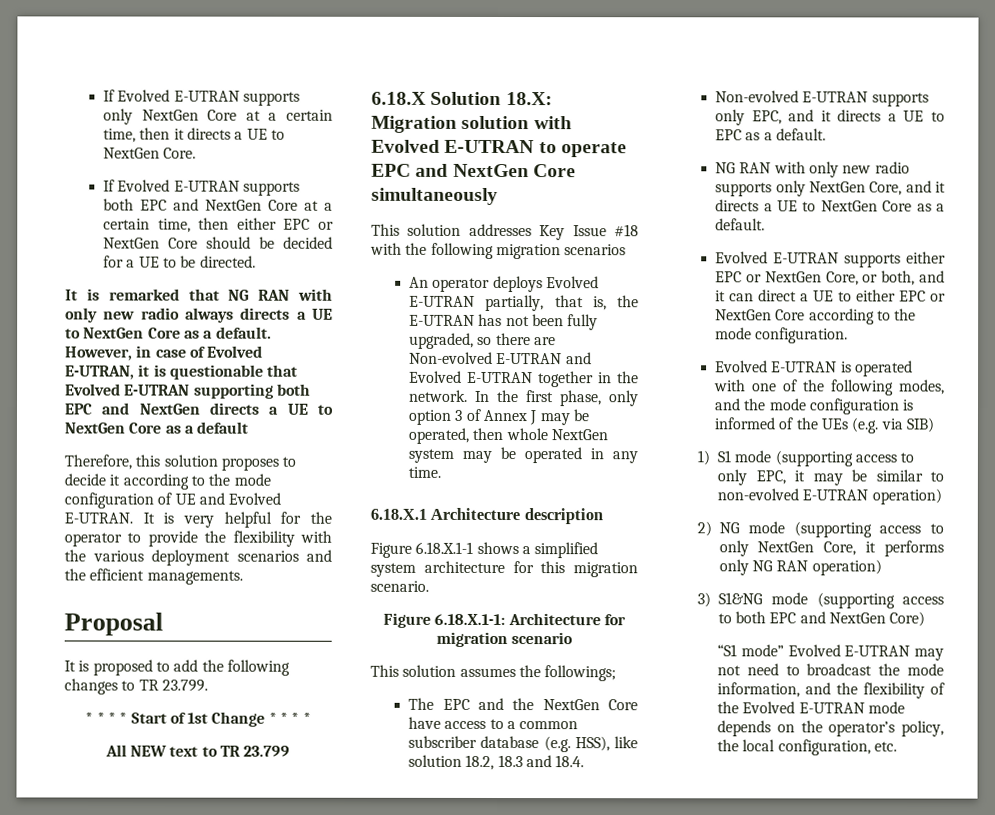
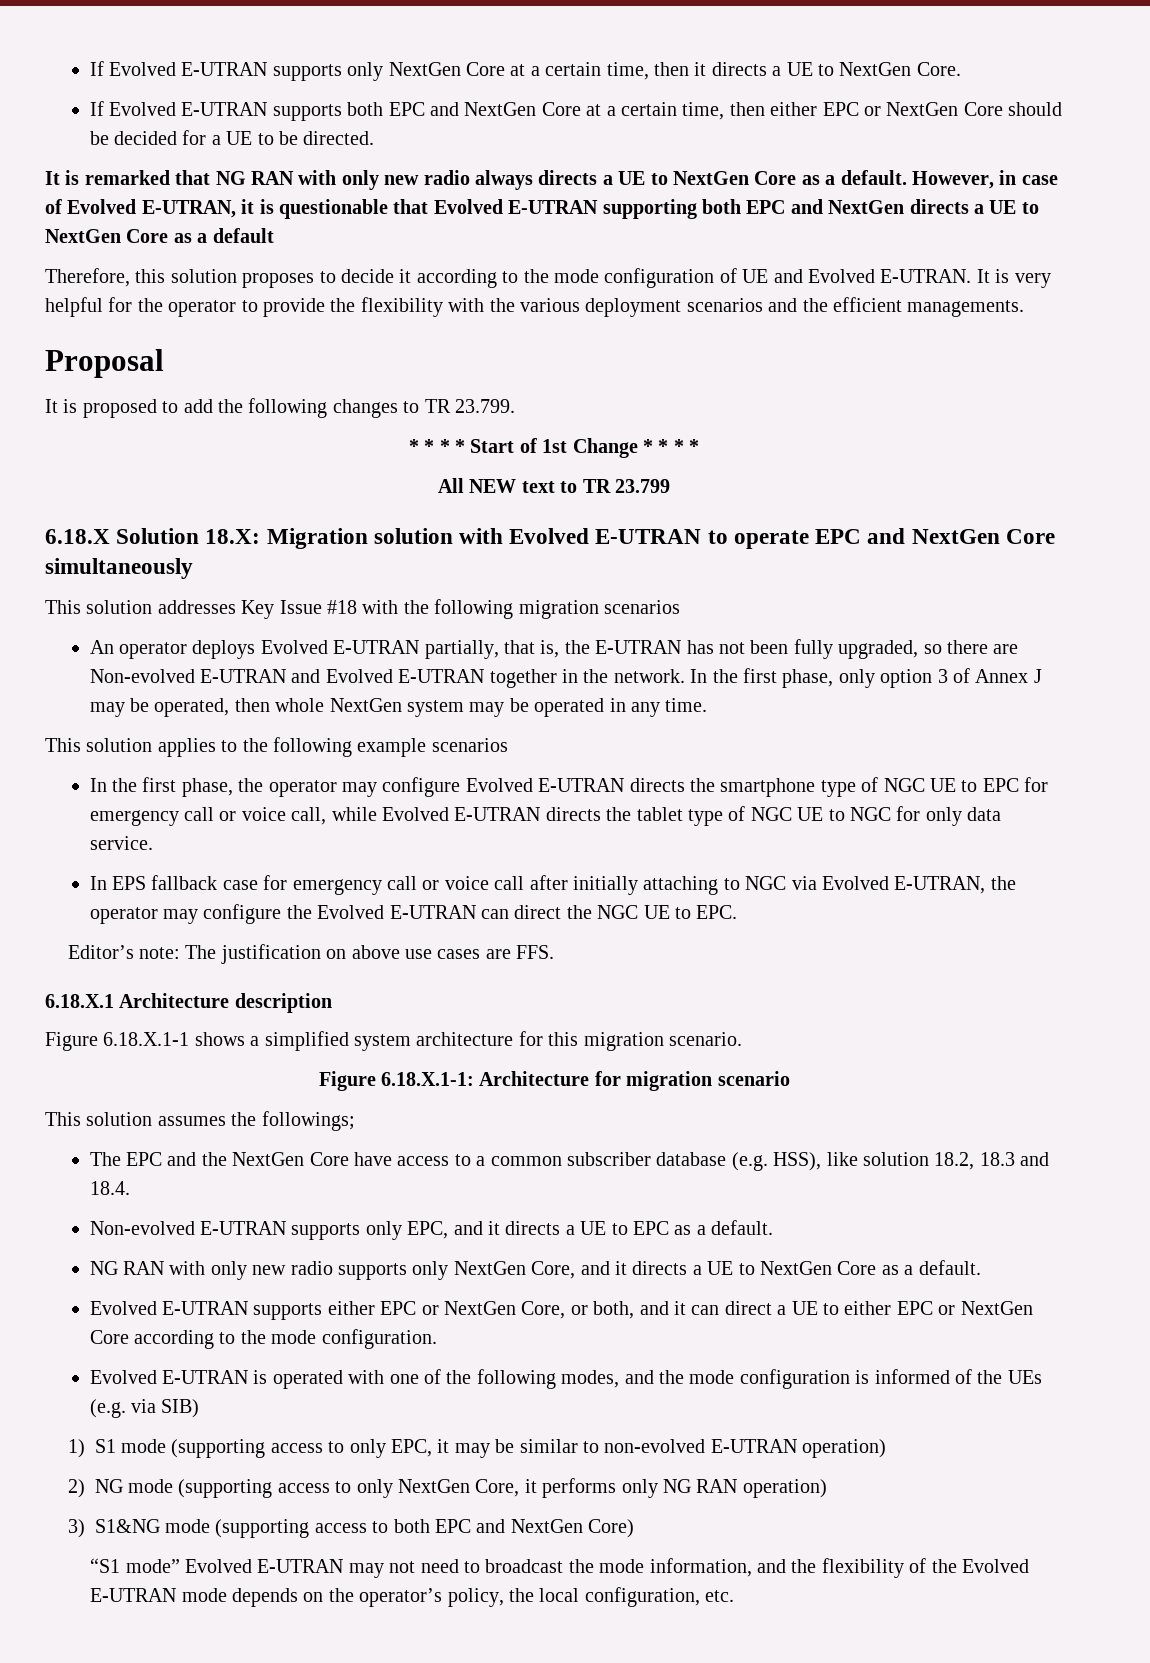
(442, 472) none -> [45,737,508,757] [89,777,1049,797] [89,806,1002,826] [89,836,153,850] [89,875,1016,895] [89,904,738,924] [67,944,555,964] // This solution applies to the following example scenarios // In the first phase, the operator may configure Evolved E-UTRAN directs the smartphone type of NGC UE to EPC for emergency call or voice call, while Evolved E-UTRAN directs the tablet type of NGC UE to NGC for only data service. // In EPS fallback case for emergency call or voice call after initially attaching to NGC via Evolved E-UTRAN, the operator may configure the Evolved E-UTRAN can direct the NGC UE to EPC. // Editor’s note: The justification on above use cases are FFS.

